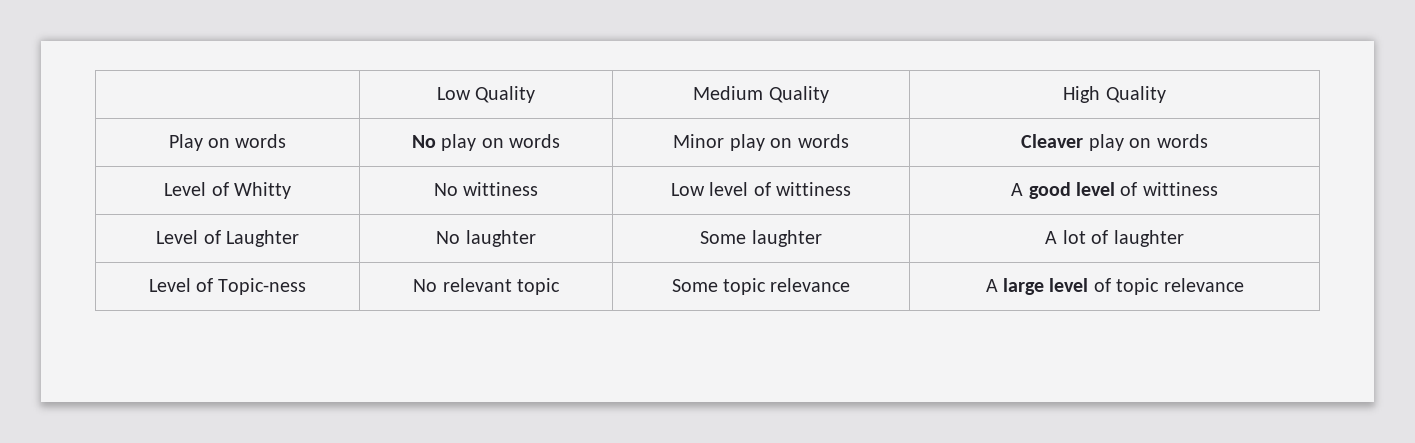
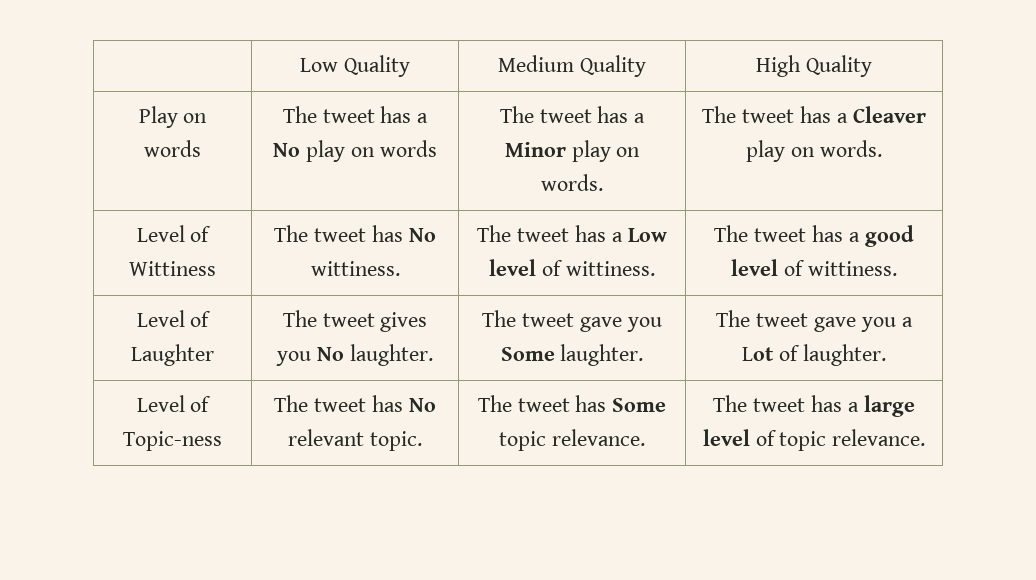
(287, 141) none -> [282,106,429,123] The tweet has a
[673,134,849,151] Minor play on words | -> [499,106,646,123] [504,140,641,162] [541,174,603,191] [702,106,848,123] The tweet has a Minor play on words. | The tweet has a
[1156,134,1208,148] [164,182,291,199] [433,182,539,196] [670,182,852,196] [1011,183,1024,196] words // Level of Whitty | No wittiness | Low level of wittiness | A -> [819,140,882,157] [136,225,212,242] [129,261,216,276] [274,225,436,242] [310,261,400,276] [477,225,667,242] [489,259,655,276] [714,225,860,242] words. // Level of Wittiness | The tweet has No wittiness. | The tweet has a Low level of wittiness. | The tweet has a
[1142,182,1218,196] wittiness -> [807,261,897,276] wittiness.
[436,230,536,247] [700,230,822,247] [1045,230,1184,247] [148,278,307,295] [413,278,560,295] [671,278,851,295] [985,279,998,292] No laughter | Some laughter | A lot of laughter // Level of Topic-ness | No relevant topic | Some topic relevance | A -> [282,310,428,332] [276,344,433,366] [482,310,662,332] [500,344,644,366] [716,310,913,332] [742,344,886,366] [136,395,212,412] [123,431,222,451] [274,395,436,412] [288,429,422,451] [477,395,667,412] [499,429,645,451] [713,395,859,412] The tweet gives you No laughter. | The tweet gave you Some laughter. | The tweet gave you a Lot of laughter. // Level of Topic-ness | The tweet has No relevant topic. | The tweet has Some topic relevance. | The tweet has a
[1163,278,1244,292] relevance -> [832,429,926,446] relevance.

